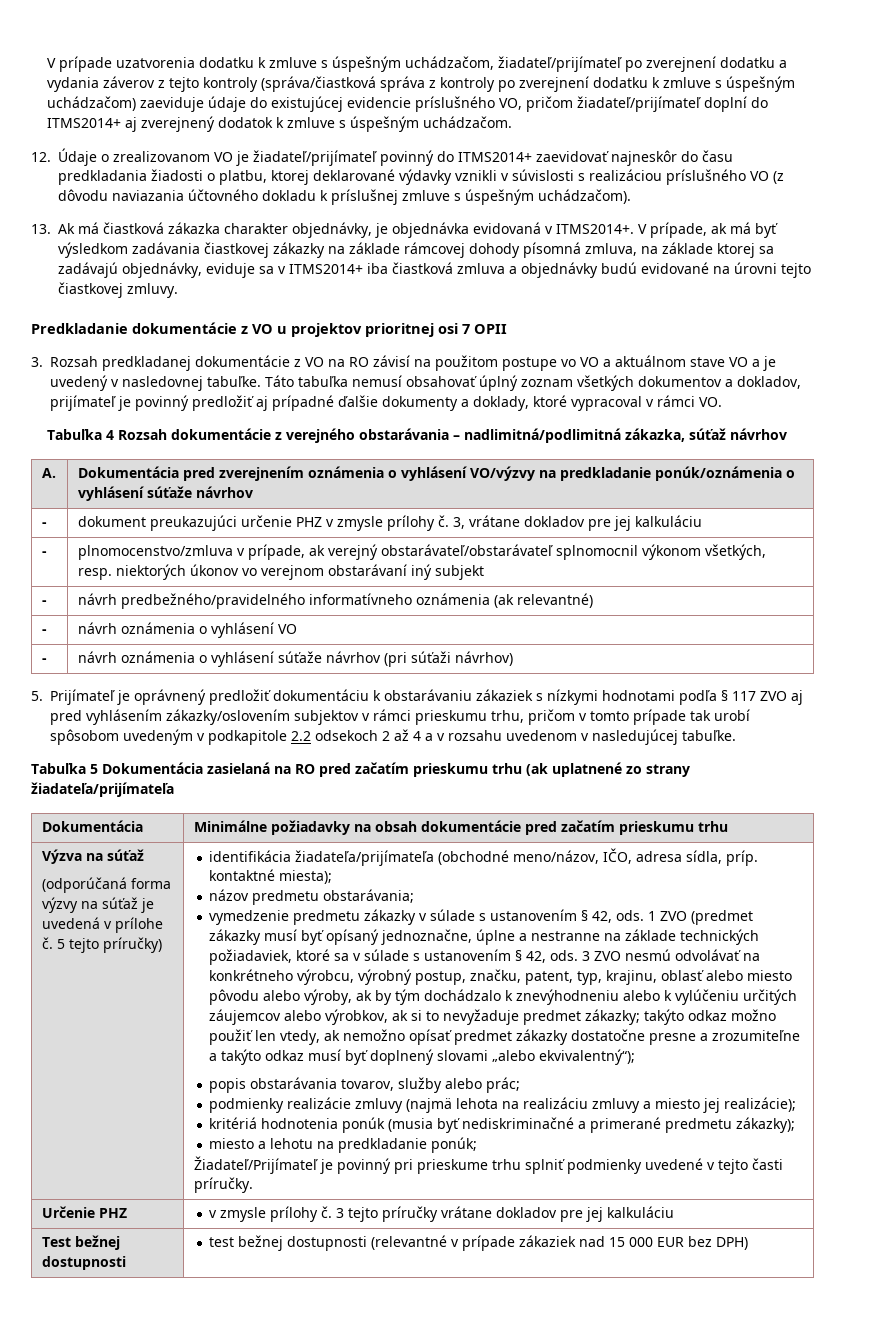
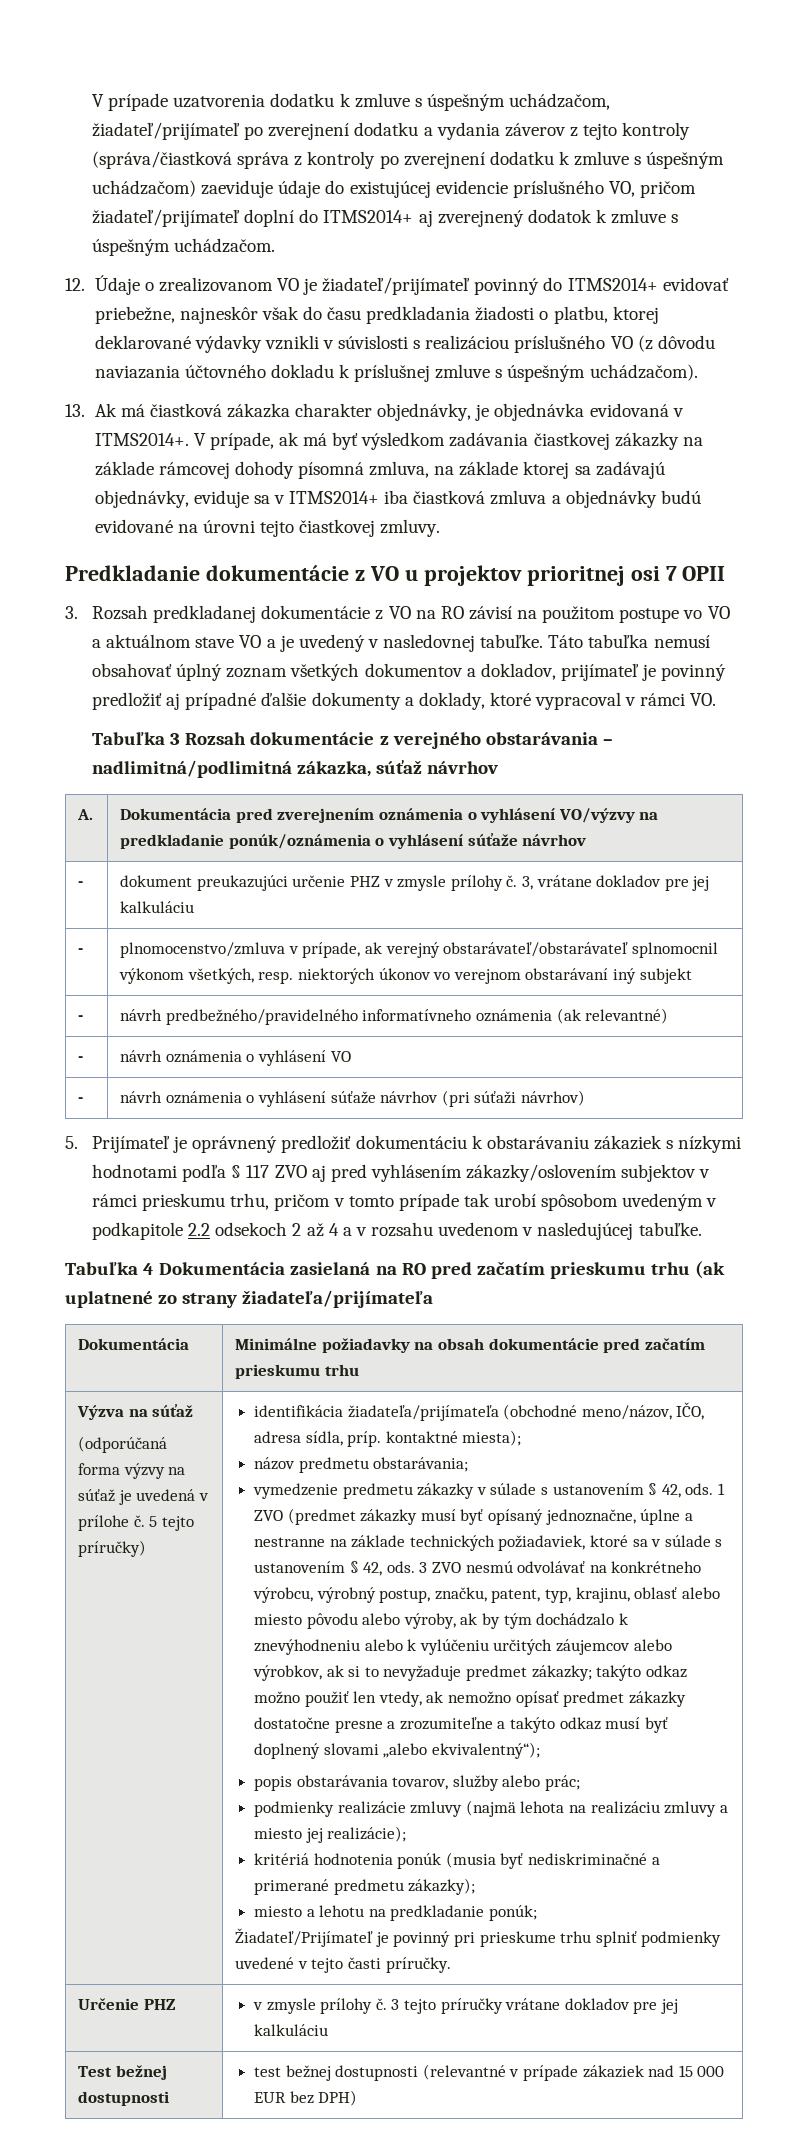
[536,150,677,166] zaevidovať najneskôr -> [662,277,729,291] [94,306,299,324] evidovať priebežne, najneskôr však
[106,430,115,440] 4 -> [170,733,181,745] 3
[90,764,98,774] 5 -> [143,1263,155,1275] 4

